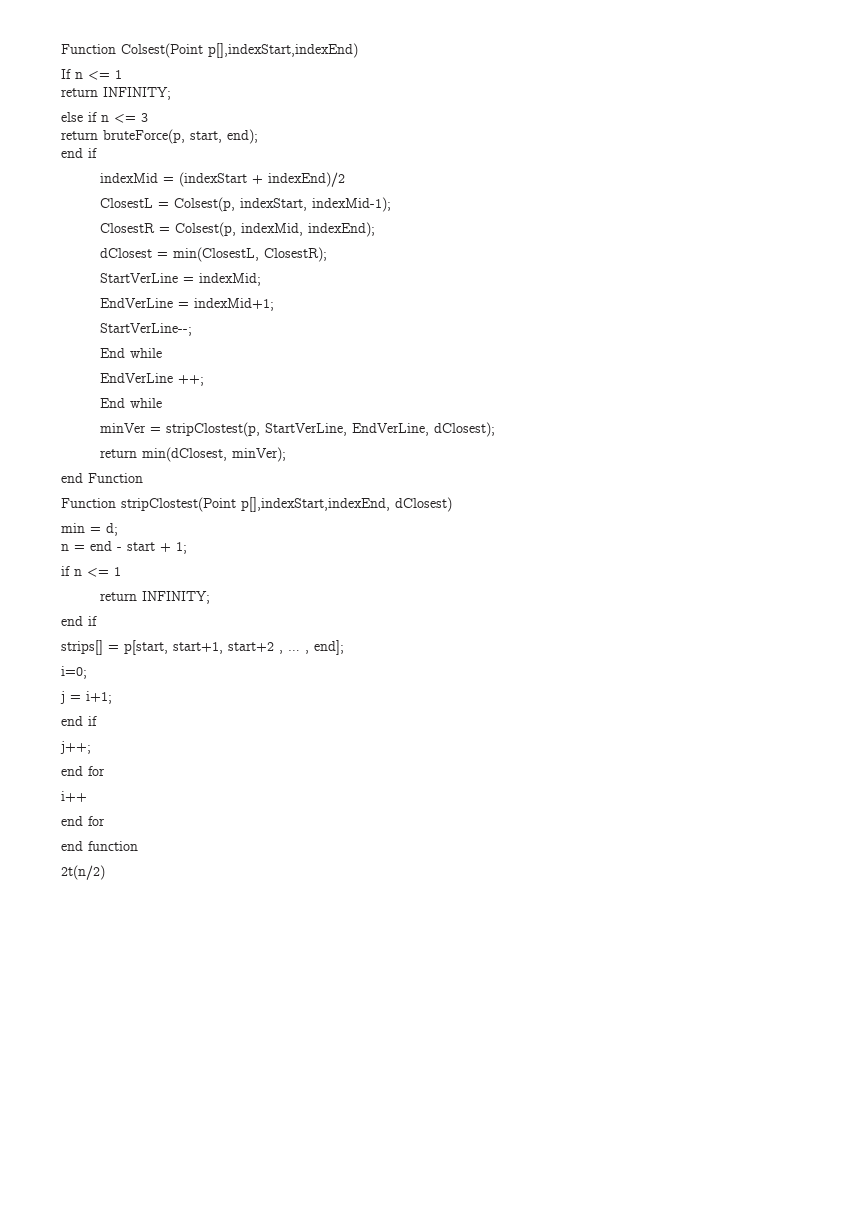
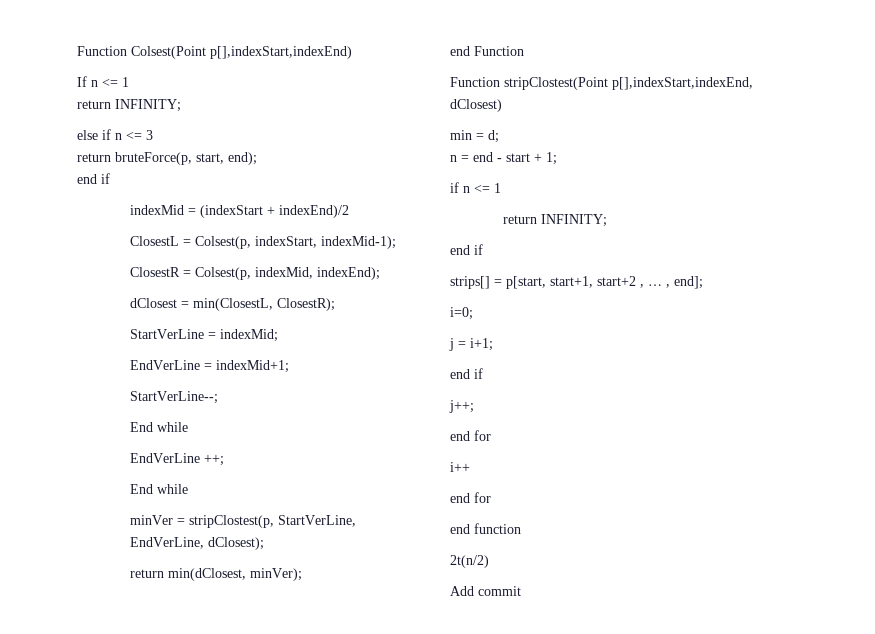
(105, 872) none -> [450,586,521,596] // Add commit

